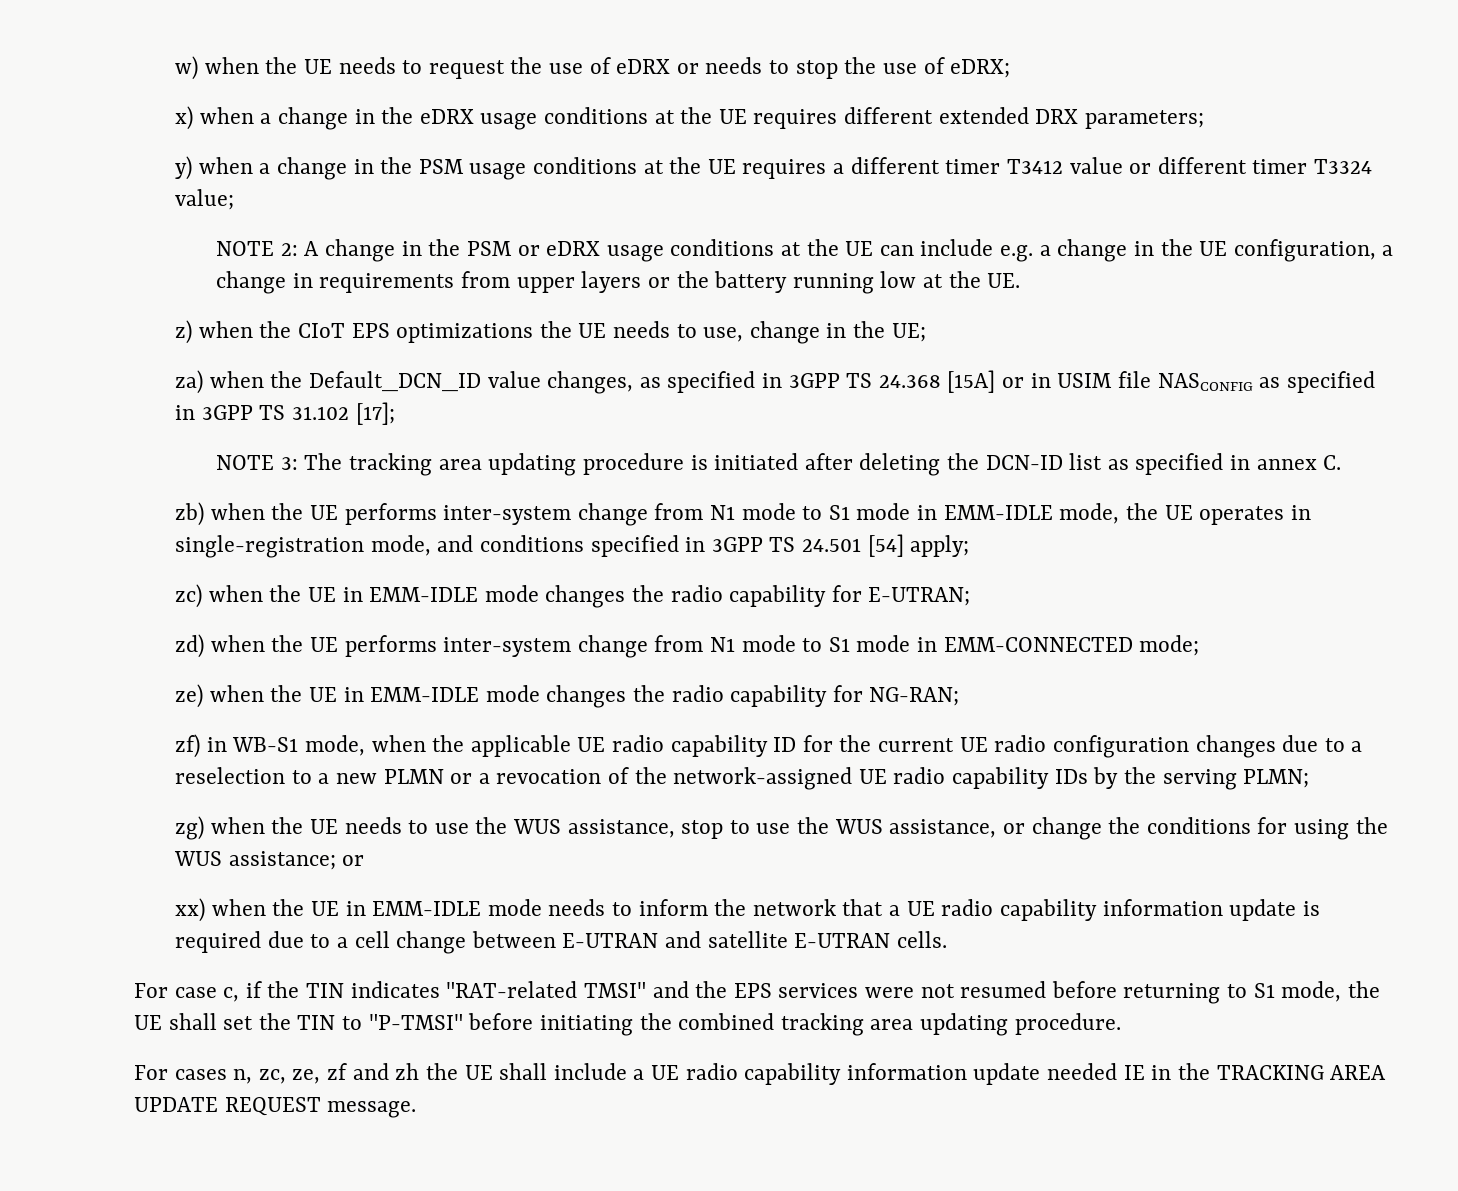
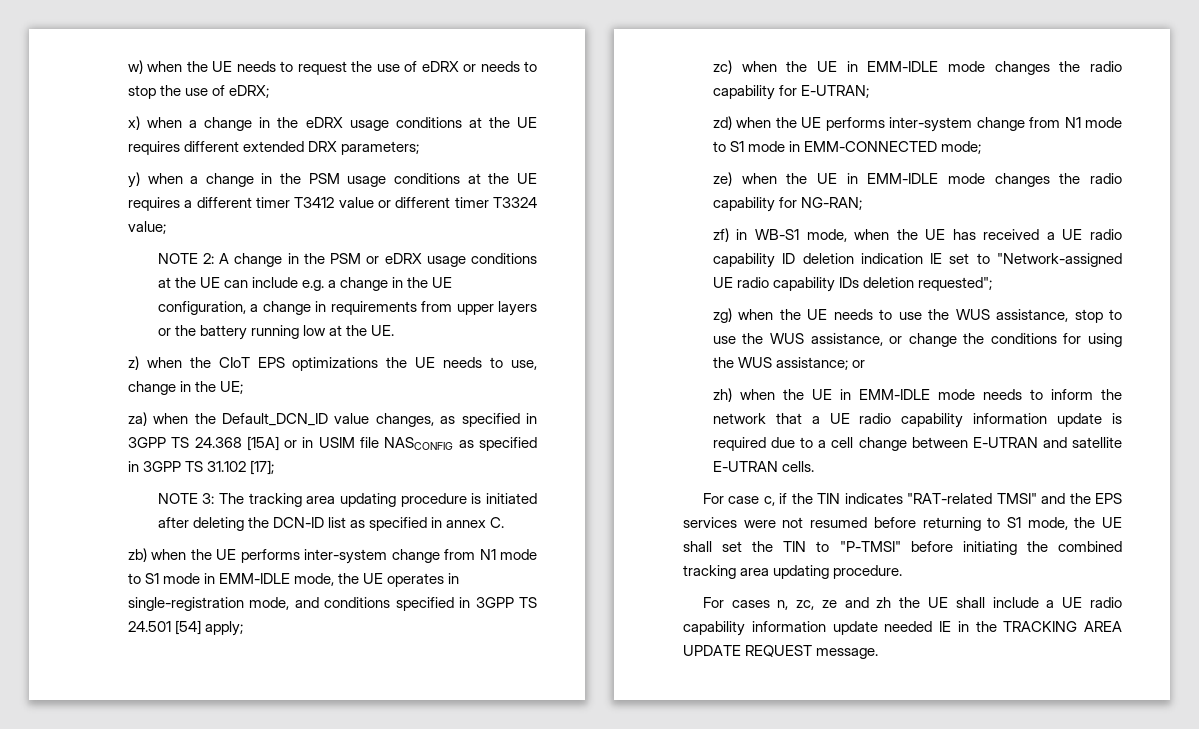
[470,735,1363,758] [175,767,1310,790] applicable UE radio capability ID for the current UE radio configuration changes due to a reselection to a new PLMN or a revocation of the network-assigned UE radio capability IDs by the serving PLMN; -> [925,229,1122,240] [712,253,1122,268] [712,277,993,292] UE has received a UE radio capability ID deletion indication IE set to "Network-assigned UE radio capability IDs deletion requested";
[175,898,206,922] xx) -> [712,388,732,402] zh)
[292,1063,348,1084] ze, zf -> [821,600,837,608] ze

